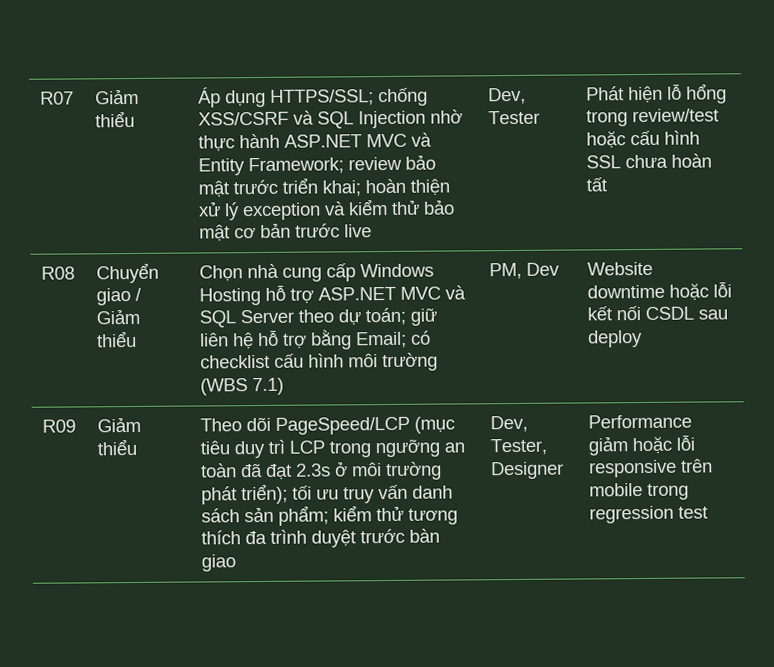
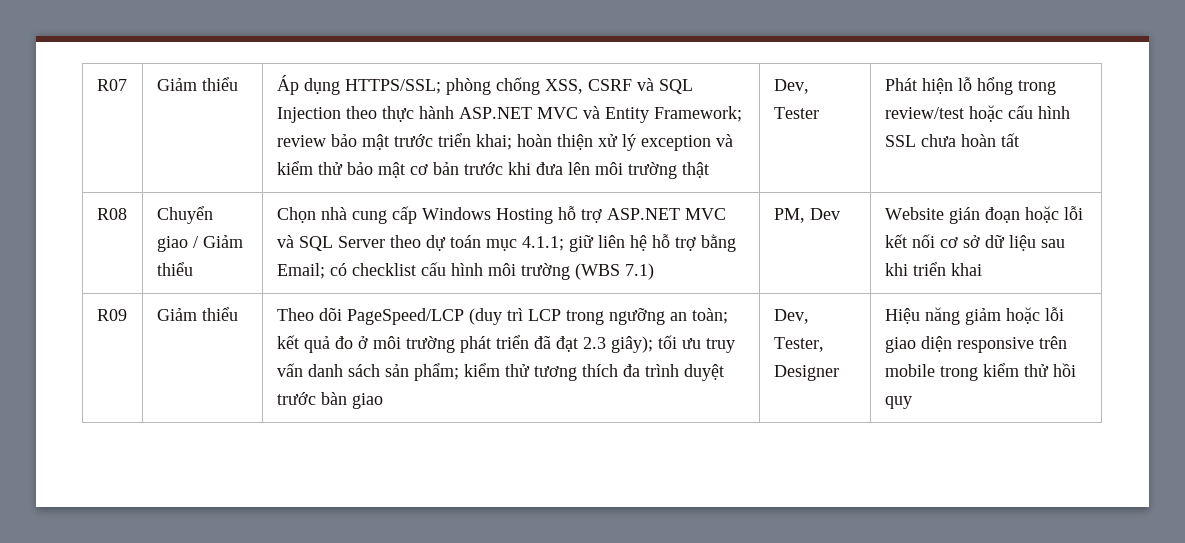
[377,87,428,107] [197,111,289,126] chống XSS/CSRF -> [445,77,632,95] phòng chống XSS, CSRF
[429,109,463,124] nhờ -> [345,106,377,119] theo
[343,224,372,238] live -> [507,162,709,179] khi đưa lên môi trường thật
[364,307,406,326] toán; -> [449,235,564,251] toán mục 4.1.1;
[586,284,665,299] downtime -> [948,207,1020,224] gián đoạn
[644,306,728,320] [586,329,643,348] CSDL sau deploy -> [939,235,1065,251] [884,262,982,276] cơ sở dữ liệu sau khi triển khai
[413,416,455,434] [199,440,265,459] (mục tiêu duy -> [468,308,502,325] (duy
[200,461,442,481] [200,483,288,505] toàn đã đạt 2.3s ở môi trường phát triển); -> [691,308,728,324] [276,335,653,353] toàn; kết quả đo ở môi trường phát triển đã đạt 2.3 giây);
[587,414,692,429] Performance -> [884,307,960,325] Hiệu năng
(695, 442) none -> [884,336,952,353] giao diện
[588,505,708,524] regression test -> [982,363,1076,377] [884,396,912,409] kiểm thử hồi quy

